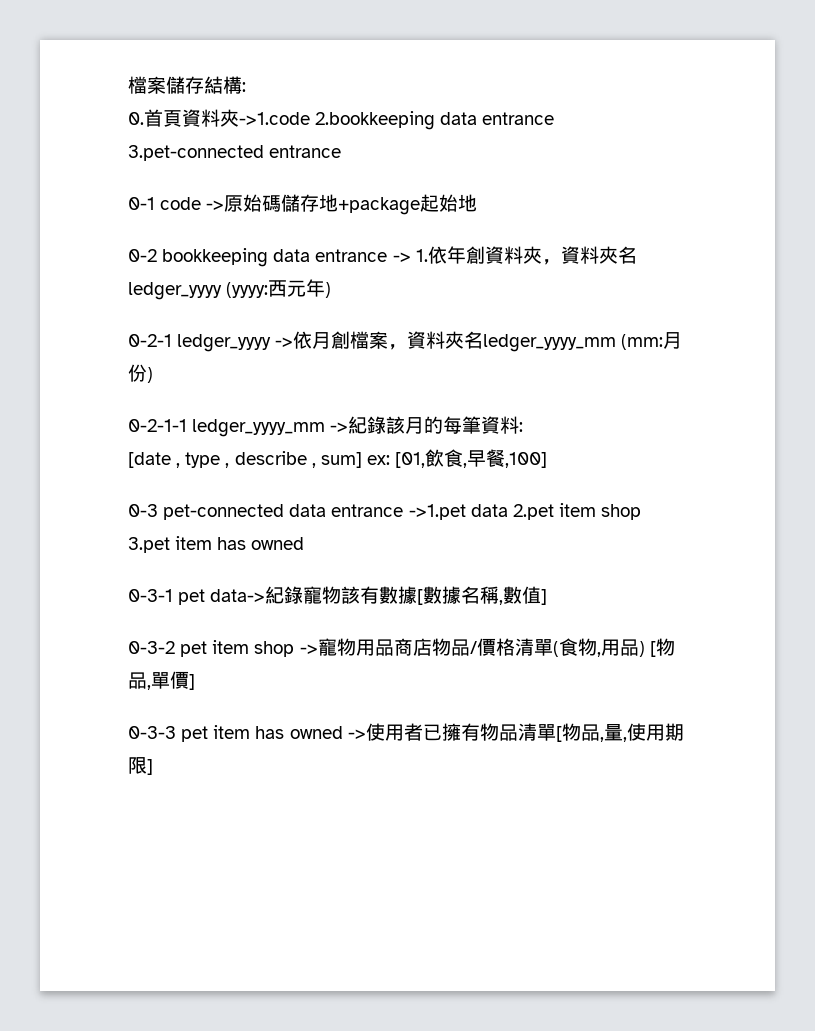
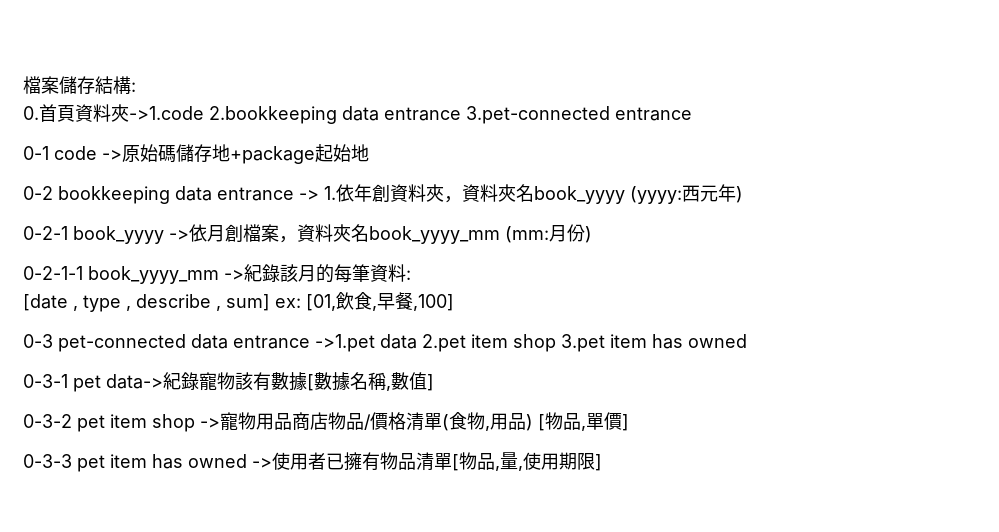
[128,282,222,300] ledger_yyyy -> [534,186,625,204] book_yyyy
[177,334,272,352] ledger_yyyy -> [73,226,164,244] book_yyyy
[483,334,617,352] ledger_yyyy_mm -> [369,226,500,244] book_yyyy_mm
[192,419,326,437] ledger_yyyy_mm -> [88,266,219,284] book_yyyy_mm

